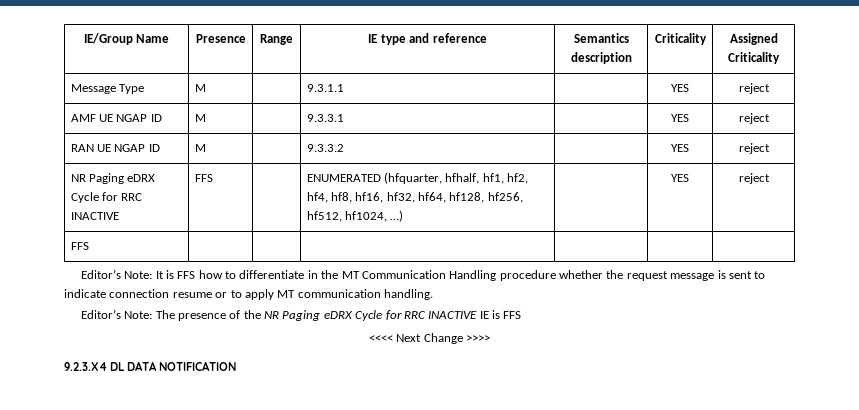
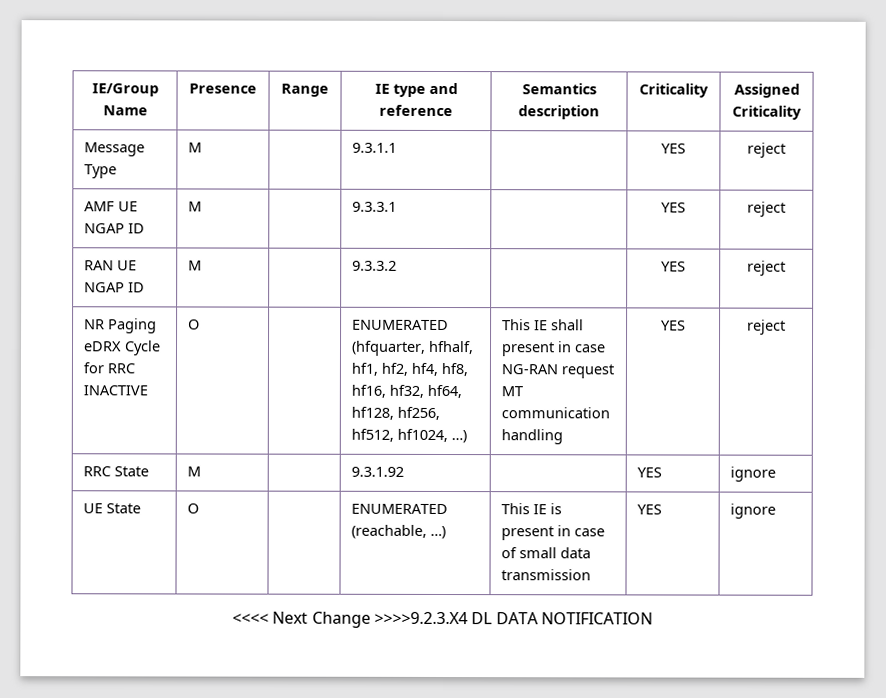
[194,174,213,182] FFS -> [187,319,200,330] O
[671,174,689,182] [738,173,770,184] [70,242,89,250] [80,269,766,281] [64,289,433,300] [80,309,522,321] | YES | reject // FFS | | | | | | // Editor’s Note: It is FFS how to differentiate in the MT Communication Handling procedure whether the request message is sent to indicate connection resume or to apply MT communication handling. // Editor’s Note: The presence of the NR Paging eDRX Cycle for RRC INACTIVE IE is FFS -> [501,319,584,331] [500,341,606,357] [500,364,614,379] [500,386,523,397] [500,407,610,419] [500,429,563,445] [661,320,686,331] [747,319,786,335] [82,466,149,477] [186,466,201,477] [350,466,404,477] [636,467,662,478] [729,466,776,482] [82,503,141,514] [186,503,199,514] [350,503,448,515] [350,524,446,540] [500,503,562,515] [500,525,605,541] [500,547,591,559] [500,569,591,581] [636,504,662,515] [729,503,776,519] This IE shall present in case NG-RAN request MT communication handling | YES | reject // RRC State | M | | 9.3.1.92 | | YES | ignore // UE State | O | | ENUMERATED (reachable, …) | This IE is present in case of small data transmission | YES | ignore
[466,335,491,342] [64,362,107,371] >>>> // 9.2.3.X4 -> [374,611,468,625] >>>>9.2.3.X4

